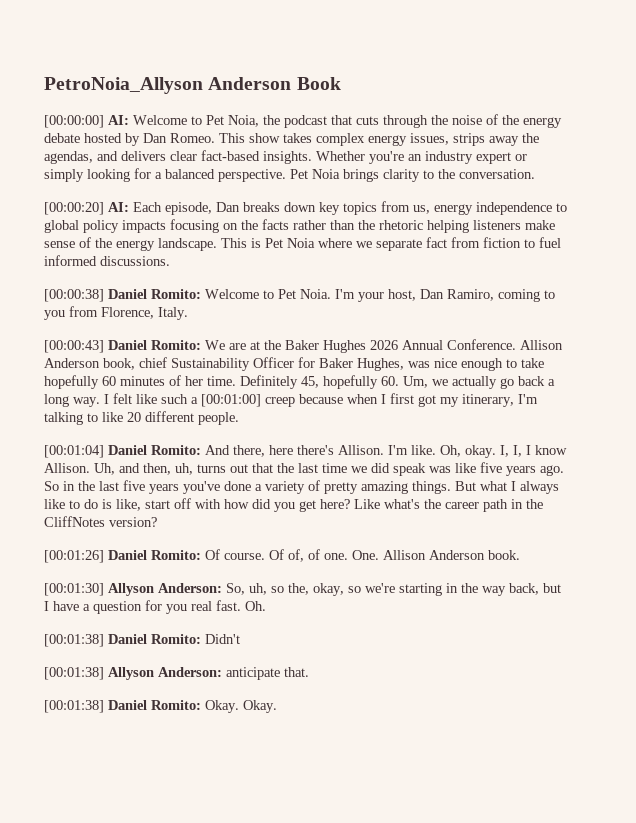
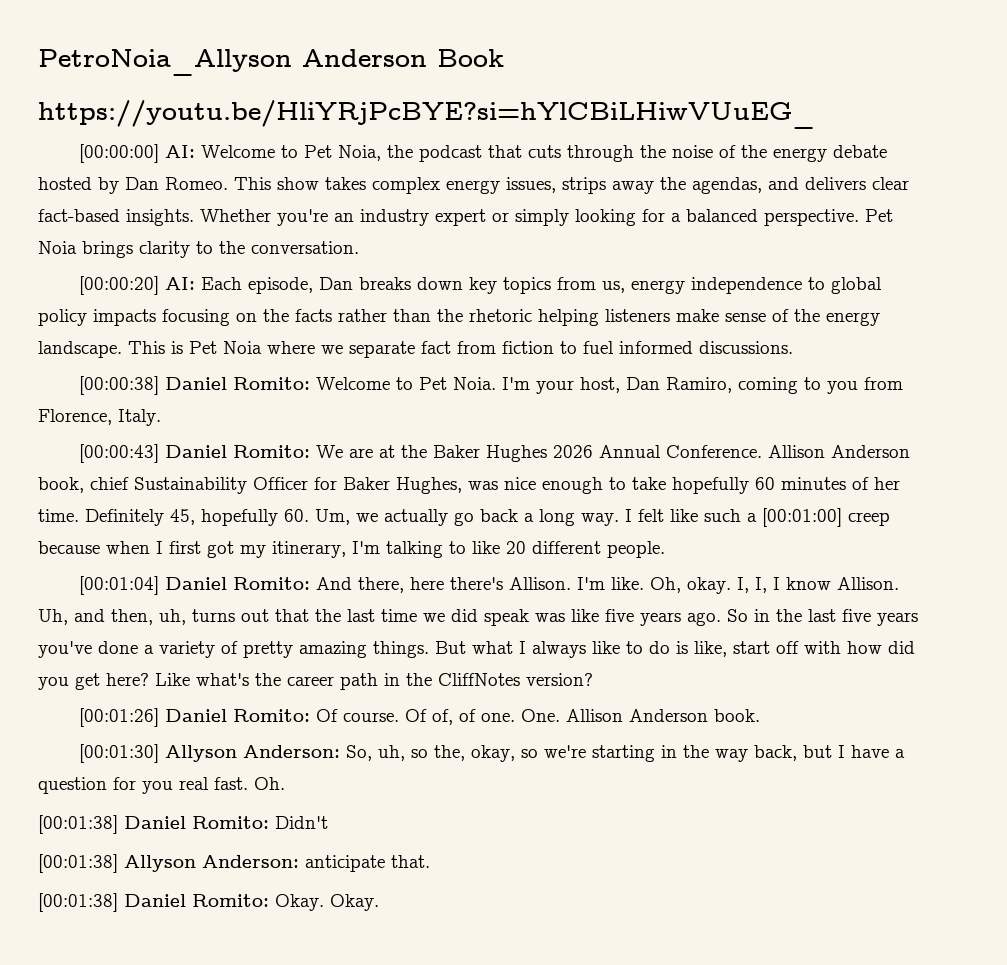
(341, 83) none -> [38,100,815,129] // https://youtu.be/HliYRjPcBYE?si=hYlCBiLHiwVUuEG_

